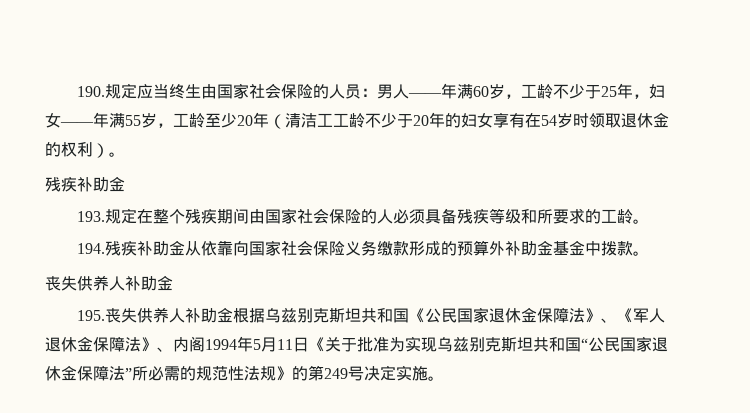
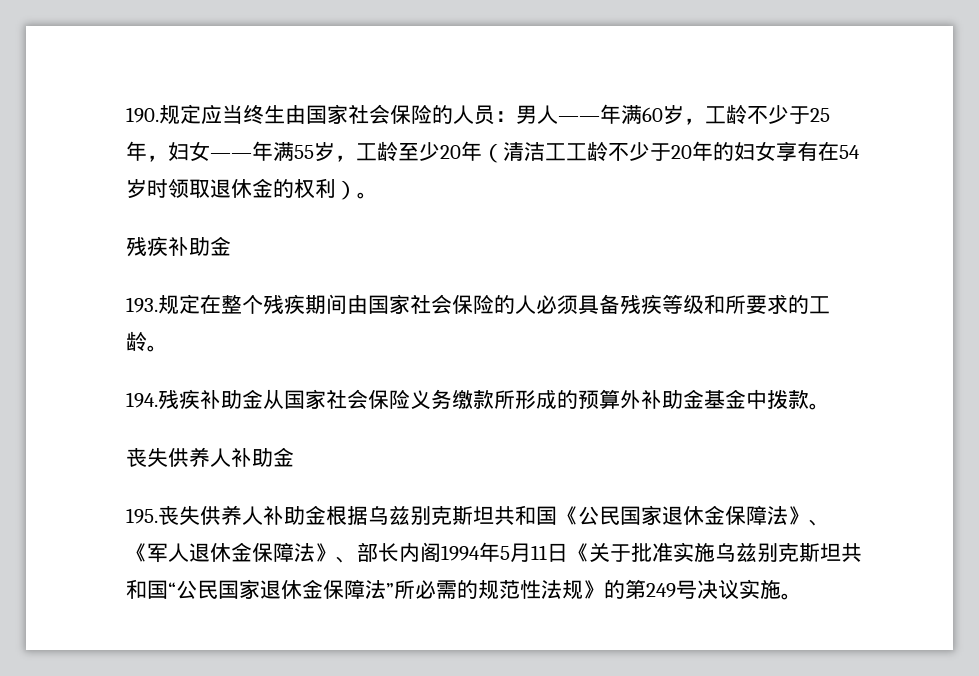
[200,241,249,256] 依靠向 -> (284, 399) none
(409, 248) none -> [494,390,515,409] 所
(173, 349) none -> [357,542,399,562] 部长
[389,336,437,352] 为实现 -> [673,542,715,562] 实施
[380,365,396,381] 定 -> [718,580,739,599] 议

